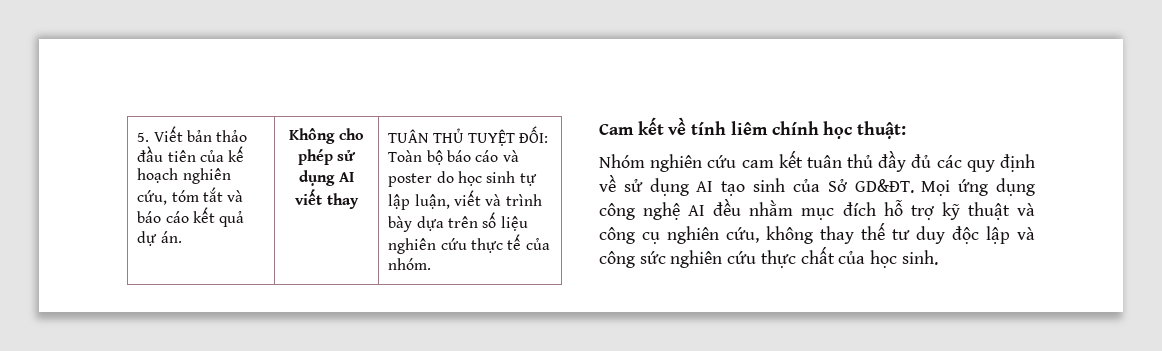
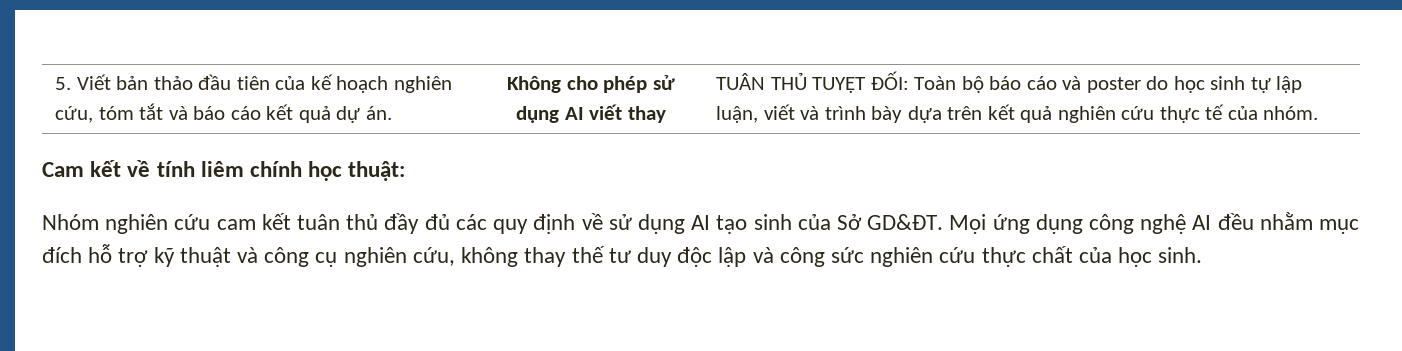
[482,212,528,231] số liệu -> [987,104,1053,123] kết quả

